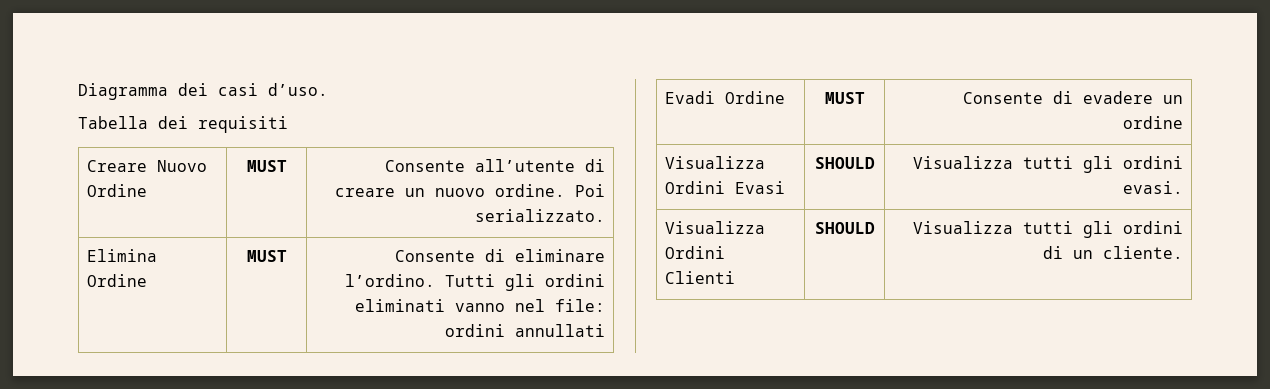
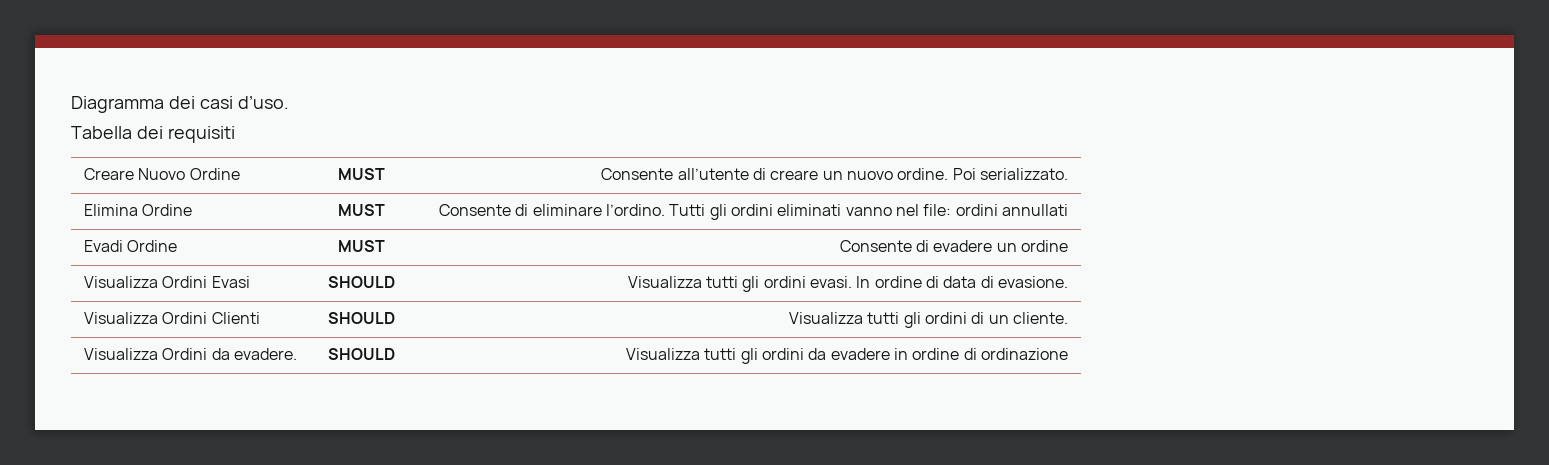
(1183, 187) none -> [856,276,1068,288] In ordine di data di evasione.
(1183, 252) none -> [84,348,297,360] [328,348,395,360] [626,348,1068,364] // Visualizza Ordini da evadere. | SHOULD | Visualizza tutti gli ordini da evadere in ordine di ordinazione

